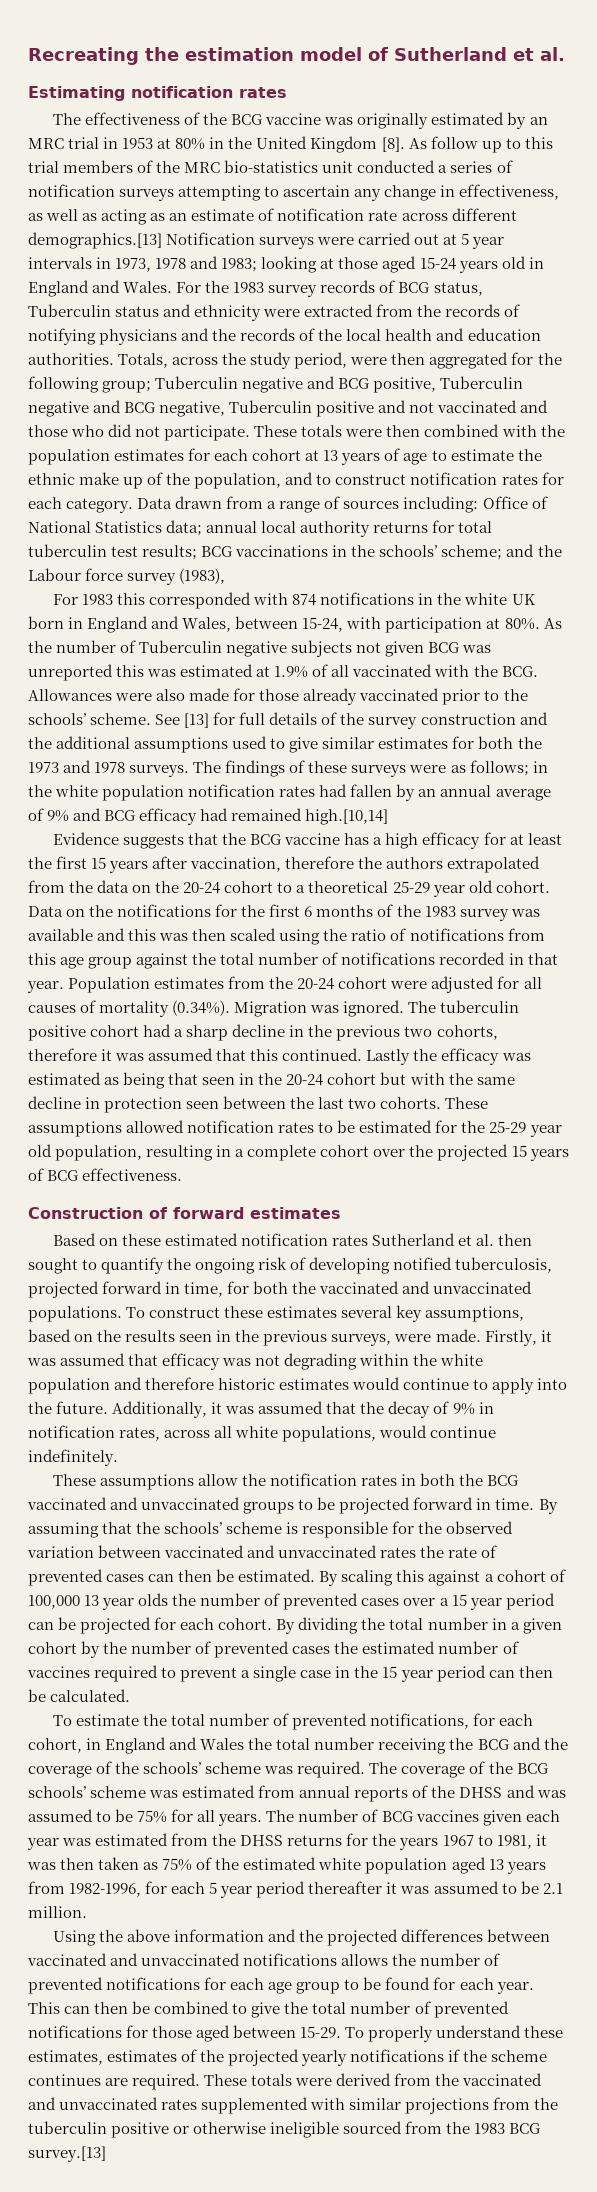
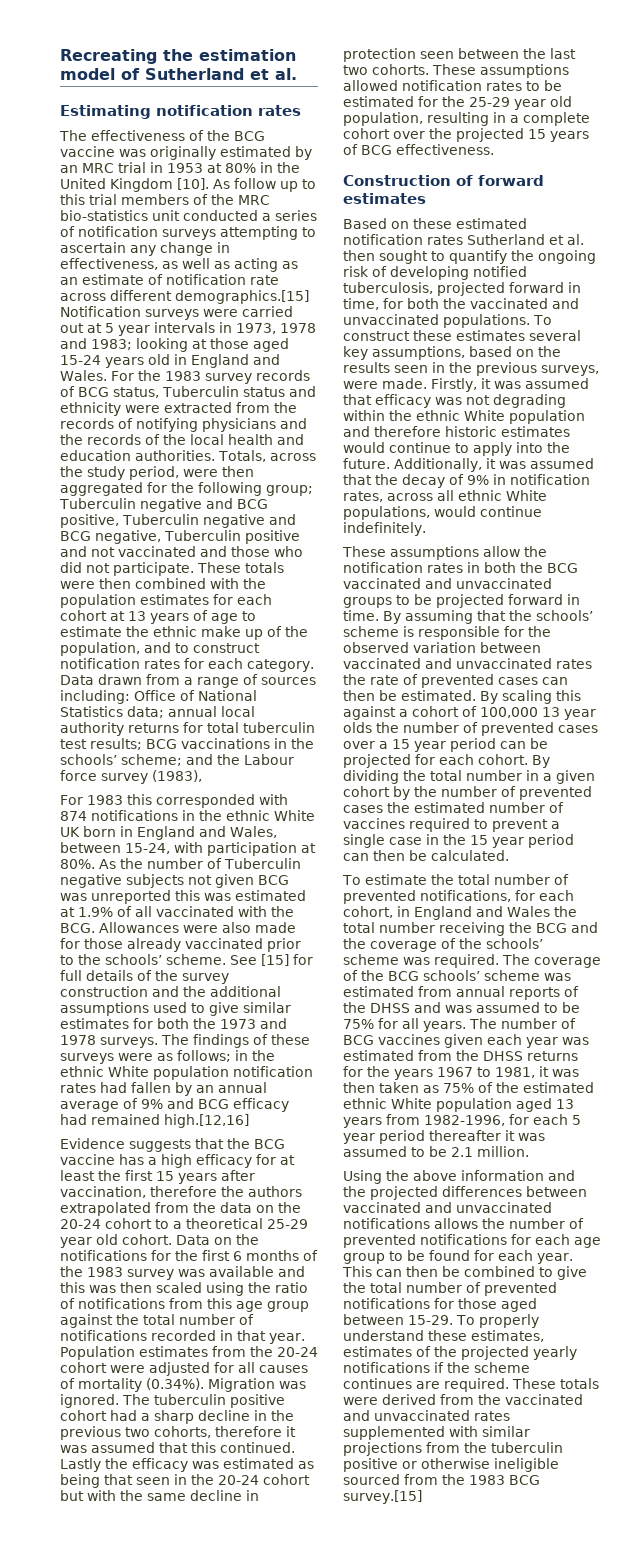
[381,137,405,152] [8]. -> [177,178,209,190] [10].
[28,232,162,249] demographics.[13] -> [175,290,309,304] demographics.[15]
[464,593,508,605] white -> [226,810,315,821] ethnic White
[184,713,210,728] [13] -> [261,954,289,966] [15]
[55,785,99,797] white -> [60,1066,149,1077] ethnic White
[305,809,389,825] high.[10,14] -> [164,1114,249,1128] high.[12,16]
[440,1354,484,1366] white -> [416,410,505,421] ethnic White
[235,1426,279,1438] white -> [458,490,547,501] ethnic White
[318,1858,362,1870] white -> [343,1098,432,1109] ethnic White
[28,2146,106,2162] survey.[13] -> [343,1490,422,1504] survey.[15]

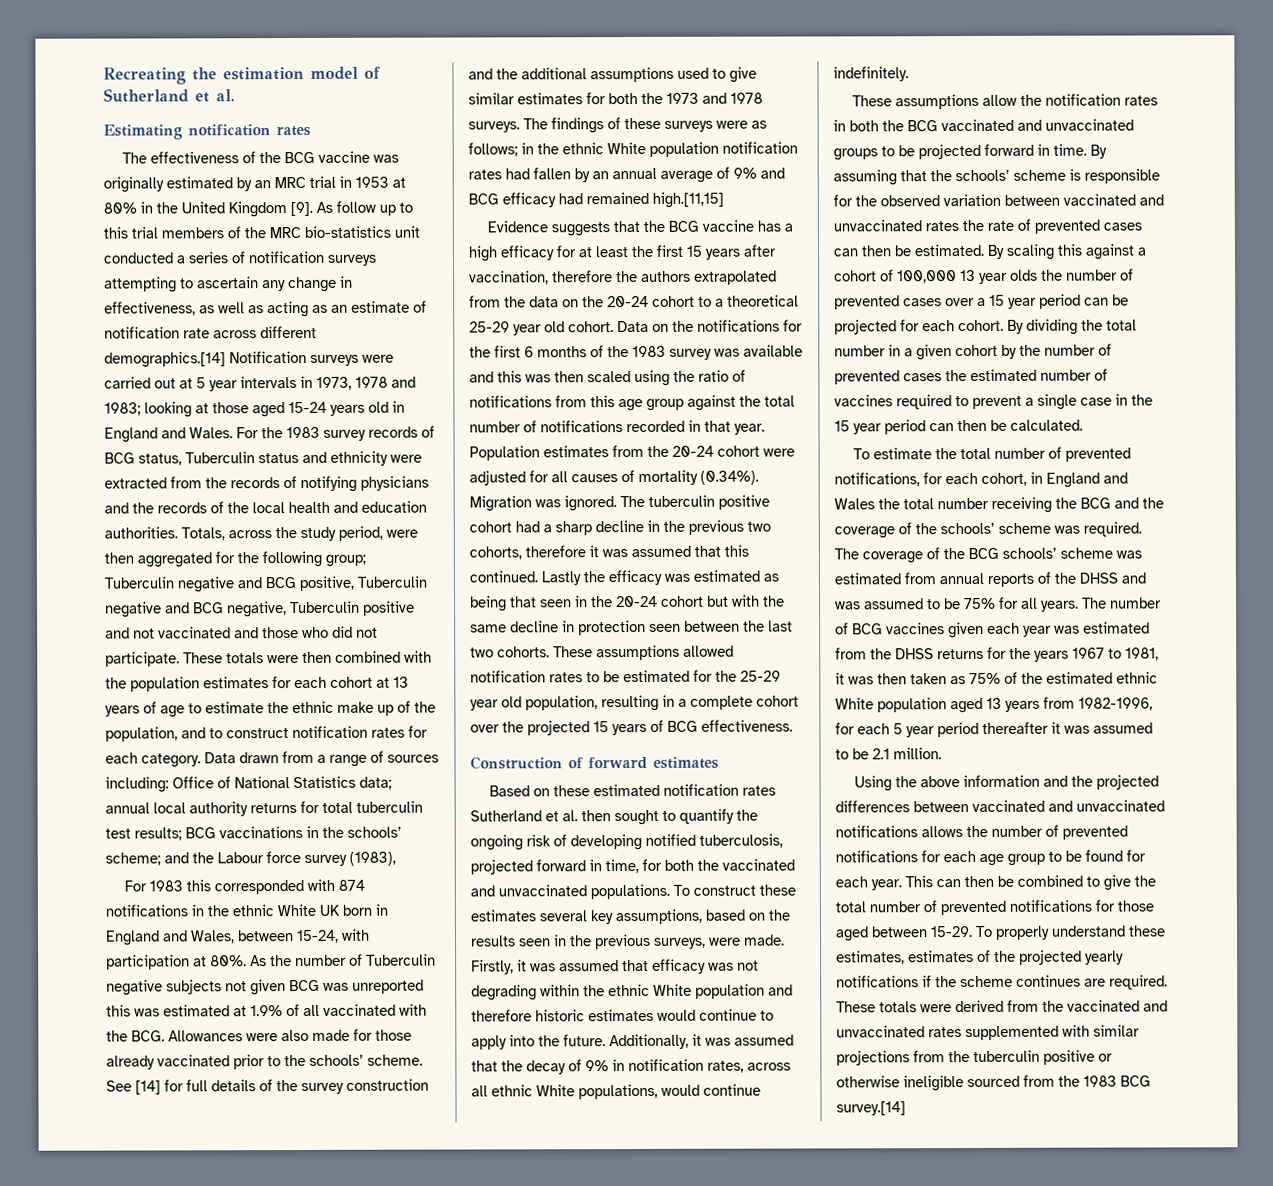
[177,178,209,190] [10]. -> [290,201,313,217] [9].
[175,290,309,304] demographics.[15] -> [104,351,226,368] demographics.[14]
[261,954,289,966] [15] -> [135,1080,161,1095] [14]
[164,1114,249,1128] high.[12,16] -> [652,191,724,208] high.[11,15]
[343,1490,422,1504] survey.[15] -> [836,1101,906,1116] survey.[14]

